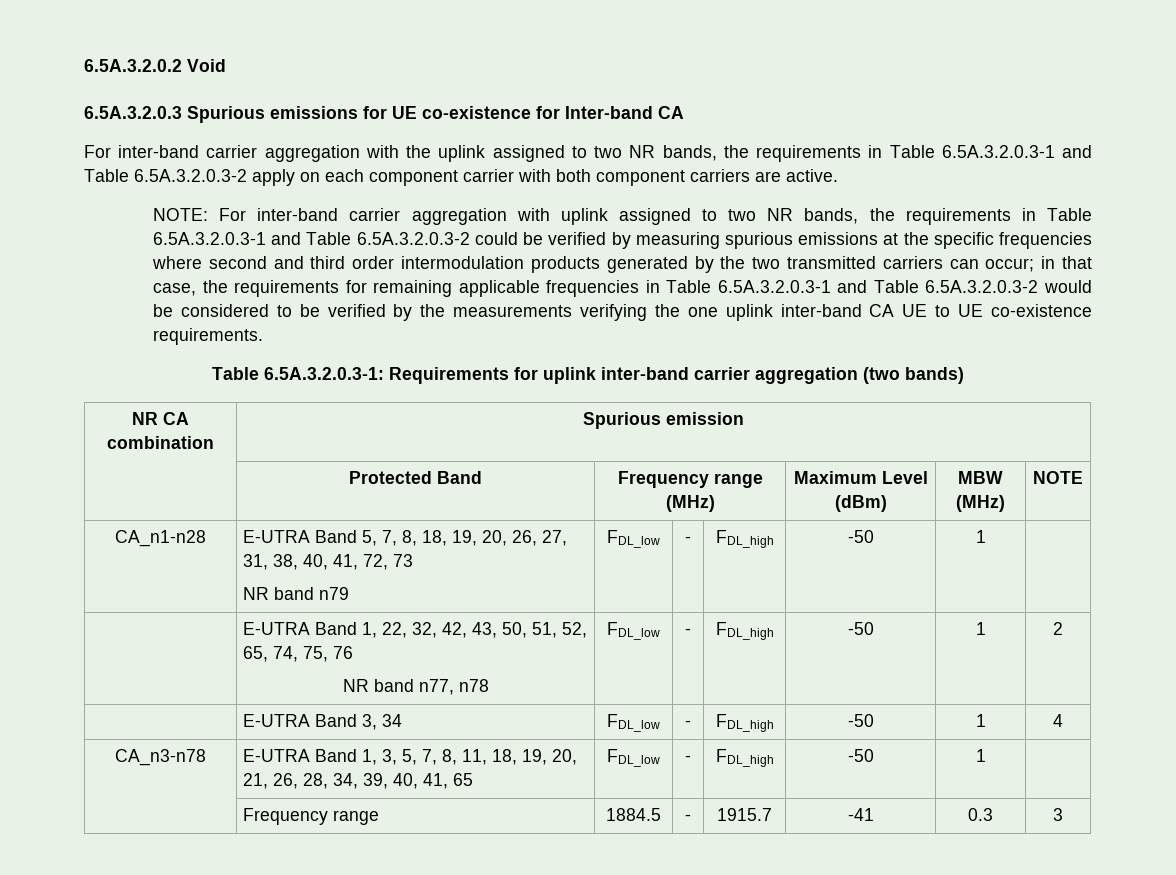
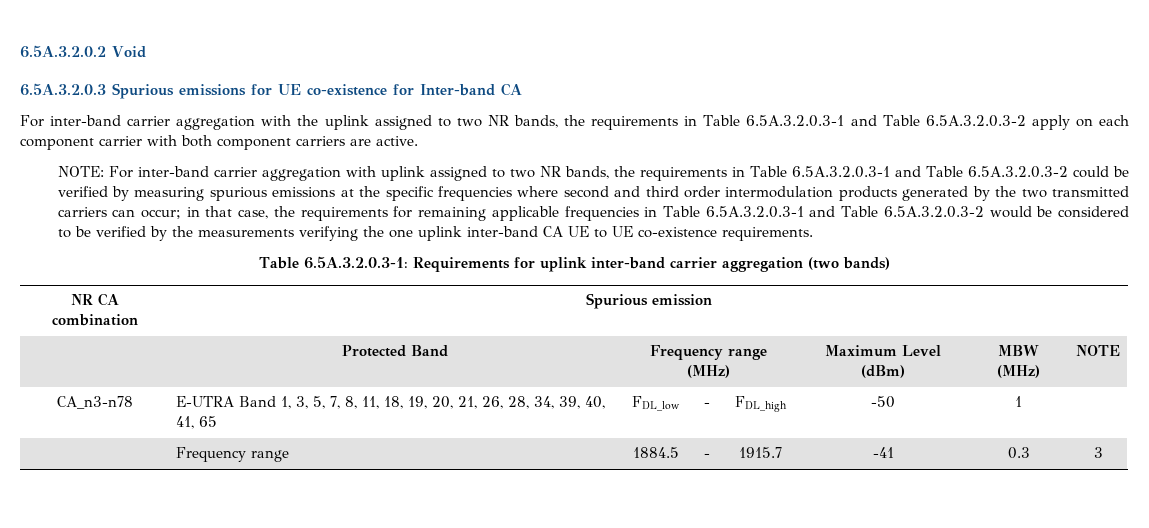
[115,530,206,547] [243,530,568,546] [243,554,414,570] [243,587,350,600] [607,530,660,548] [685,536,691,543] [715,530,774,548] [847,530,874,543] [975,530,986,543] [243,622,588,638] [243,646,354,662] [342,679,489,695] [607,622,660,640] [685,628,691,635] [715,622,774,640] [847,622,874,635] [975,622,986,635] [1053,622,1063,635] [243,714,403,730] [607,714,660,732] [685,720,691,727] [715,714,774,732] [847,714,874,727] [975,714,986,727] [1053,714,1063,727] // CA_n1-n28 | E-UTRA Band 5, 7, 8, 18, 19, 20, 26, 27, 31, 38, 40, 41, 72, 73 // NR band n79 | FDL_low | - | FDL_high | -50 | 1 | // | E-UTRA Band 1, 22, 32, 42, 43, 50, 51, 52, 65, 74, 75, 76 // NR band n77, n78 | FDL_low | - | FDL_high | -50 | 1 | 2 // | E-UTRA Band 3, 34 | FDL_low | - | FDL_high | -50 | 1 | 4 -> (1120, 350) none

